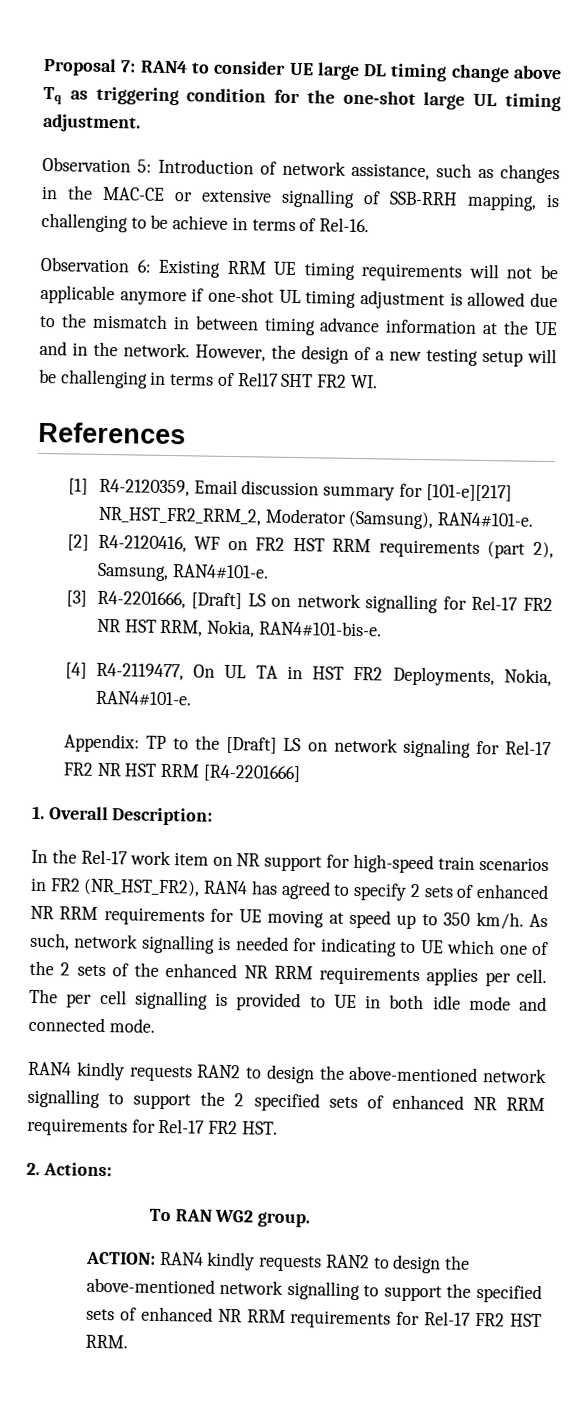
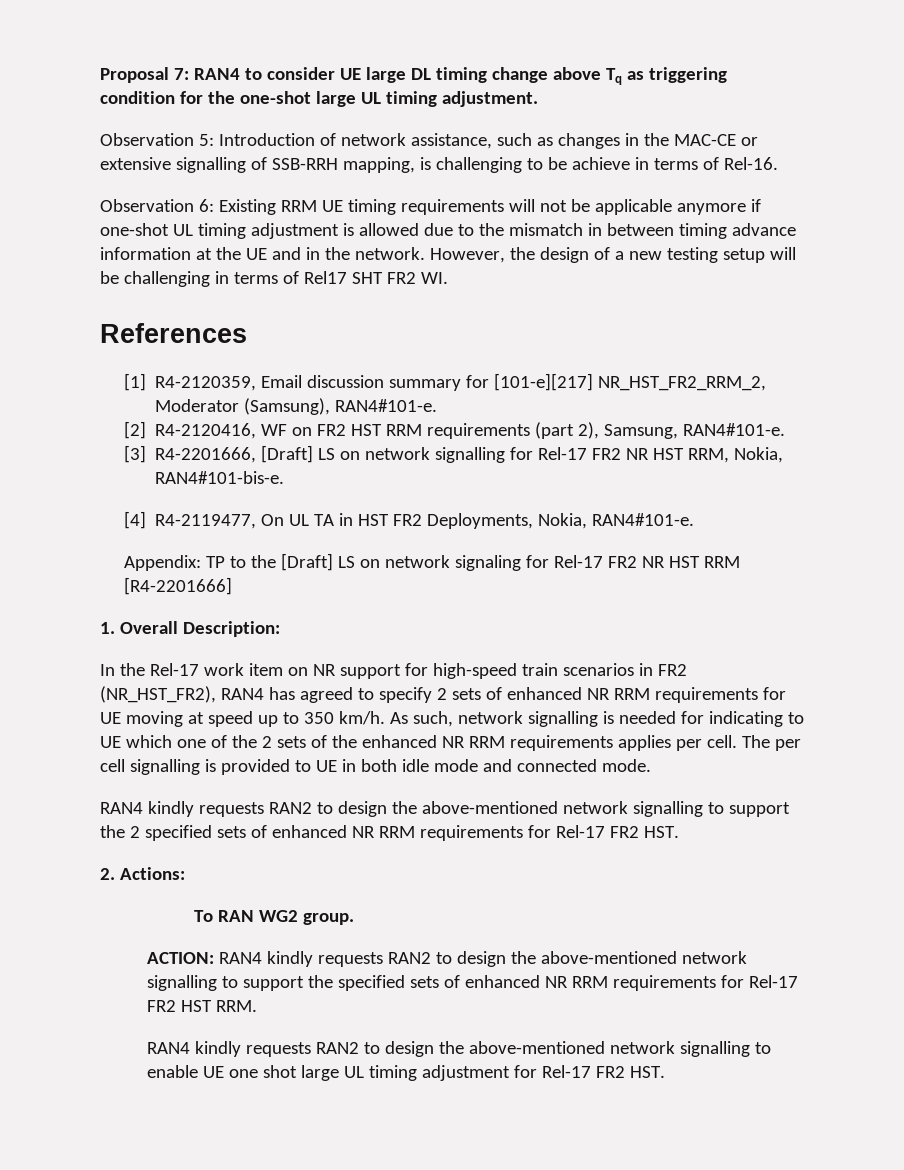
(128, 1341) none -> [147,1041,772,1057] [147,1065,666,1081] // RAN4 kindly requests RAN2 to design the above-mentioned network signalling to enable UE one shot large UL timing adjustment for Rel-17 FR2 HST.

